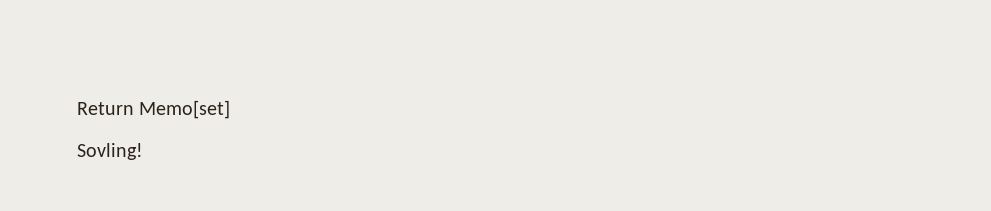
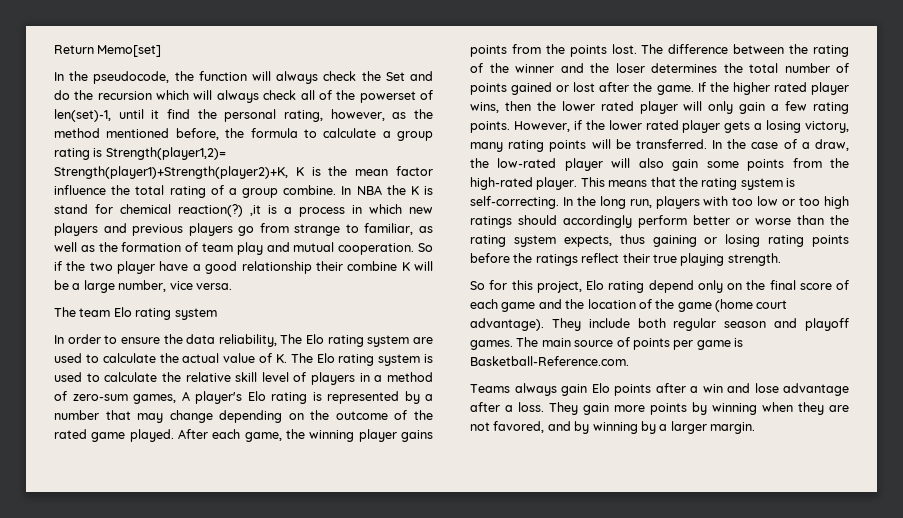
[77,143,143,160] Sovling! -> [54,71,433,84] [54,90,434,103] [54,109,434,122] [54,128,433,141] [54,147,226,160] [54,166,434,179] [54,185,434,198] [54,204,433,217] [54,223,433,236] [54,242,434,255] [54,261,434,274] [54,280,232,293] [54,307,217,320] [54,334,433,347] [54,353,433,366] [54,372,433,385] [54,391,433,404] [54,410,433,423] [54,429,433,442] [470,44,849,57] [470,63,849,73] [470,82,849,95] [470,101,850,114] [470,120,849,133] [470,139,849,152] [470,158,850,171] [470,177,795,190] [470,196,850,209] [470,215,849,228] [470,234,849,247] [470,253,781,266] [470,280,849,293] [470,299,788,312] [470,318,849,331] [470,337,743,350] [470,356,629,366] [470,383,849,396] [470,402,849,415] [470,421,755,434] In the pseudocode, the function will always check the Set and do the recursion which will always check all of the powerset of len(set)-1, until it find the personal rating, however, as the method mentioned before, the formula to calculate a group rating is Strength(player1,2)= Strength(player1)+Strength(player2)+K, K is the mean factor influence the total rating of a group combine. In NBA the K is stand for chemical reaction(?) ,it is a process in which new players and previous players go from strange to familiar, as well as the formation of team play and mutual cooperation. So if the two player have a good relationship their combine K will be a large number, vice versa. // The team Elo rating system // In order to ensure the data reliability, The Elo rating system are used to calculate the actual value of K. The Elo rating system is used to calculate the relative skill level of players in a method of zero-sum games, A player's Elo rating is represented by a number that may change depending on the outcome of the rated game played. After each game, the winning player gains points from the points lost. The difference between the rating of the winner and the loser determines the total number of points gained or lost after the game. If the higher rated player wins, then the lower rated player will only gain a few rating points. However, if the lower rated player gets a losing victory, many rating points will be transferred. In the case of a draw, the low-rated player will also gain some points from the high-rated player. This means that the rating system is self-correcting. In the long run, players with too low or too high ratings should accordingly perform better or worse than the rating system expects, thus gaining or losing rating points before the ratings reflect their true playing strength. // So for this project, Elo rating depend only on the final score of each game and the location of the game (home court advantage). They include both regular season and playoff games. The main source of points per game is Basketball-Reference.com. // Teams always gain Elo points after a win and lose advantage after a loss. They gain more points by winning when they are not favored, and by winning by a larger margin.

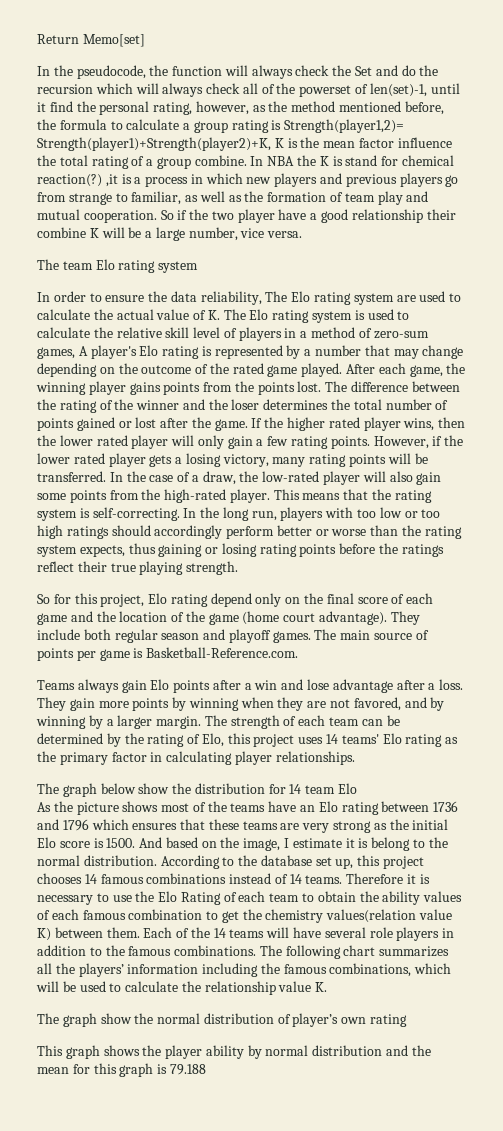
(755, 428) none -> [204,715,400,729] [37,733,459,747] [37,751,355,765] [37,783,358,797] [37,801,459,815] [37,819,449,833] [37,837,448,851] [37,855,425,869] [37,873,430,884] [37,891,463,905] [37,909,453,923] [37,927,455,941] [37,945,450,959] [37,963,452,977] [36,981,328,995] [37,1013,408,1027] [37,1045,431,1059] [37,1063,206,1077] The strength of each team can be determined by the rating of Elo, this project uses 14 teams' Elo rating as the primary factor in calculating player relationships. // The graph below show the distribution for 14 team Elo // As the picture shows most of the teams have an Elo rating between 1736 and 1796 which ensures that these teams are very strong as the initial Elo score is 1500. And based on the image, I estimate it is belong to the normal distribution. According to the database set up, this project chooses 14 famous combinations instead of 14 teams. Therefore it is necessary to use the Elo Rating of each team to obtain the ability values of each famous combination to get the chemistry values(relation value K) between them. Each of the 14 teams will have several role players in addition to the famous combinations. The following chart summarizes all the players’ information including the famous combinations, which will be used to calculate the relationship value K. // The graph show the normal distribution of player’s own rating // This graph shows the player ability by normal distribution and the mean for this graph is 79.188

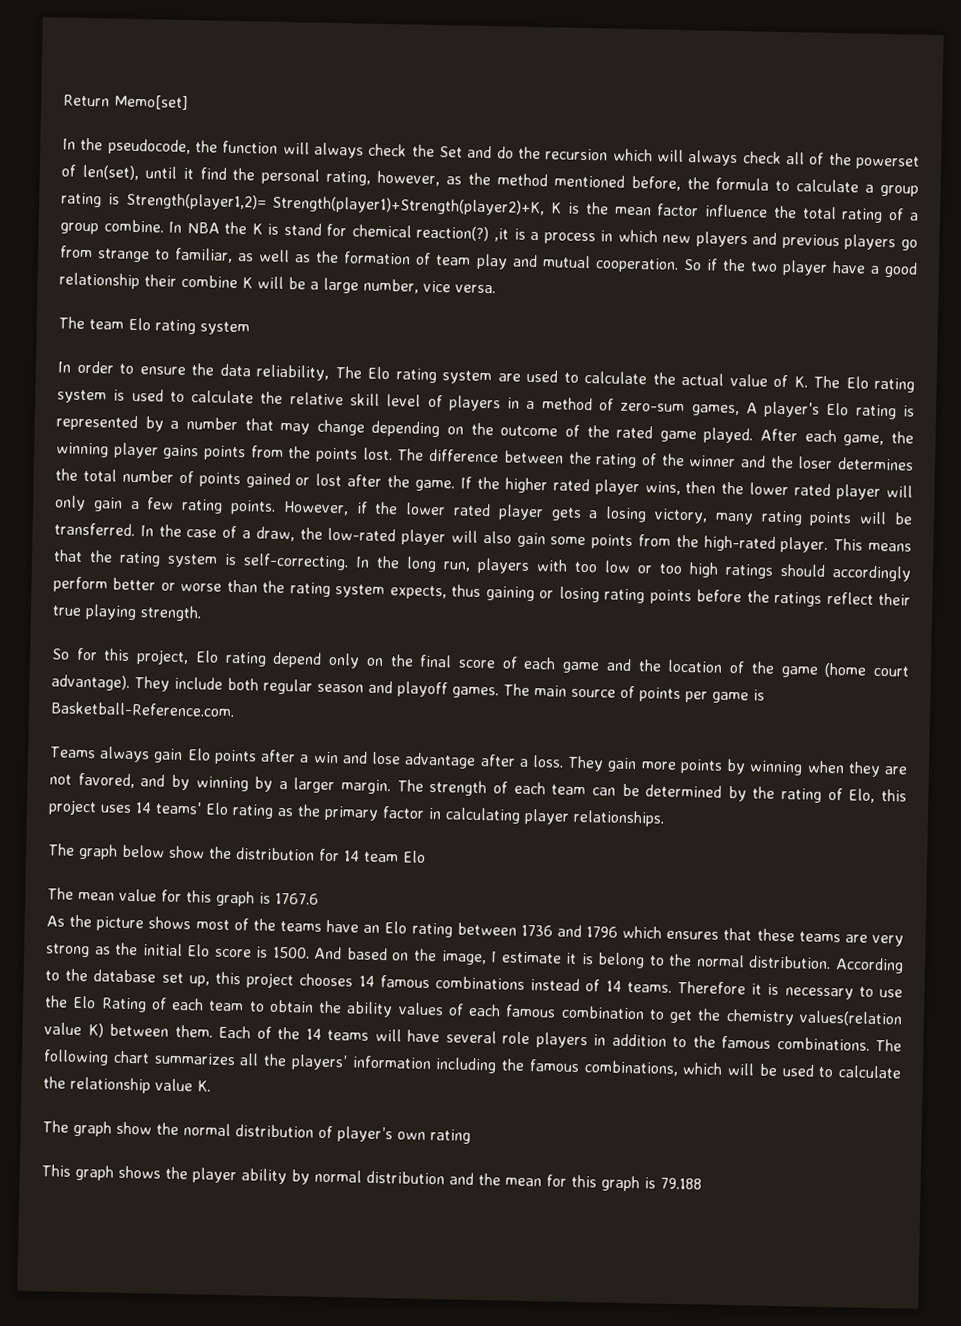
[369,83,427,97] len(set)-1, -> [81,164,139,181] len(set),
(358, 788) none -> [47,887,319,907] // The mean value for this graph is 1767.6

